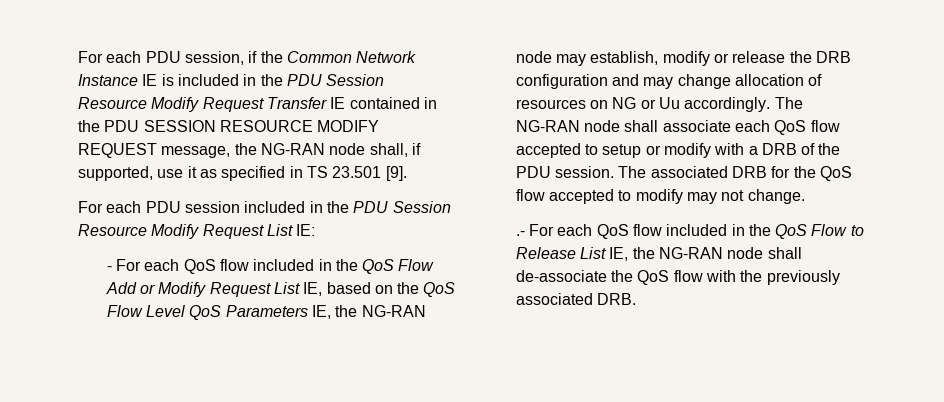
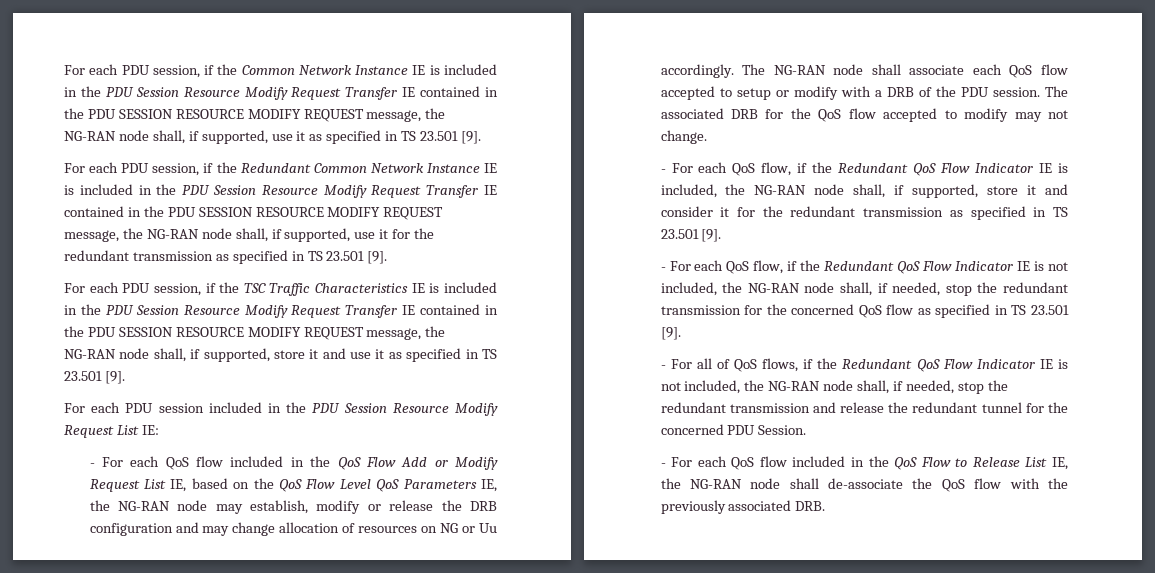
(407, 173) none -> [64,162,498,176] [64,184,498,198] [64,206,444,220] [64,228,435,242] [64,250,388,264] [64,282,497,296] [64,304,498,318] [64,326,446,340] [64,348,497,362] [64,371,125,384] // For each PDU session, if the Redundant Common Network Instance IE is included in the PDU Session Resource Modify Request Transfer IE contained in the PDU SESSION RESOURCE MODIFY REQUEST message, the NG-RAN node shall, if supported, use it for the redundant transmission as specified in TS 23.501 [9]. // For each PDU session, if the TSC Traffic Characteristics IE is included in the PDU Session Resource Modify Request Transfer IE contained in the PDU SESSION RESOURCE MODIFY REQUEST message, the NG-RAN node shall, if supported, store it and use it as specified in TS 23.501 [9].
[515,231,525,236] .- -> [660,162,1068,176] [660,184,1068,198] [660,206,1068,220] [660,229,722,242] [660,260,1068,274] [660,282,1068,296] [660,304,1069,318] [660,327,681,340] [660,358,1068,372] [660,380,1008,394] [660,402,1068,413] [660,424,807,435] [660,463,666,467] - For each QoS flow, if the Redundant QoS Flow Indicator IE is included, the NG-RAN node shall, if supported, store it and consider it for the redundant transmission as specified in TS 23.501 [9]. // - For each QoS flow, if the Redundant QoS Flow Indicator IE is not included, the NG-RAN node shall, if needed, stop the redundant transmission for the concerned QoS flow as specified in TS 23.501 [9]. // - For all of QoS flows, if the Redundant QoS Flow Indicator IE is not included, the NG-RAN node shall, if needed, stop the redundant transmission and release the redundant tunnel for the concerned PDU Session. // -

